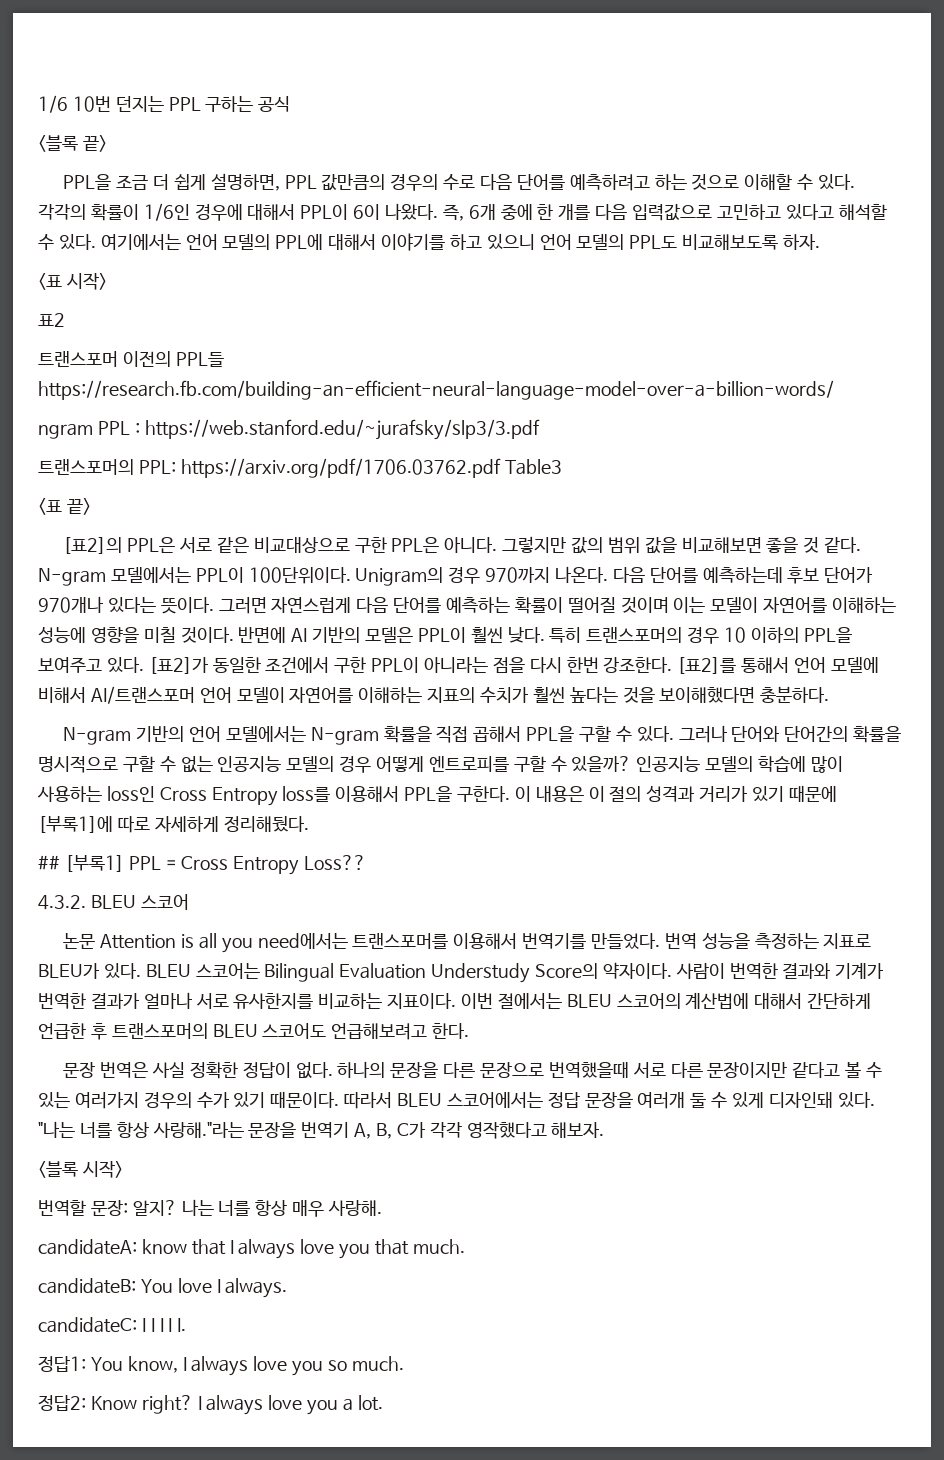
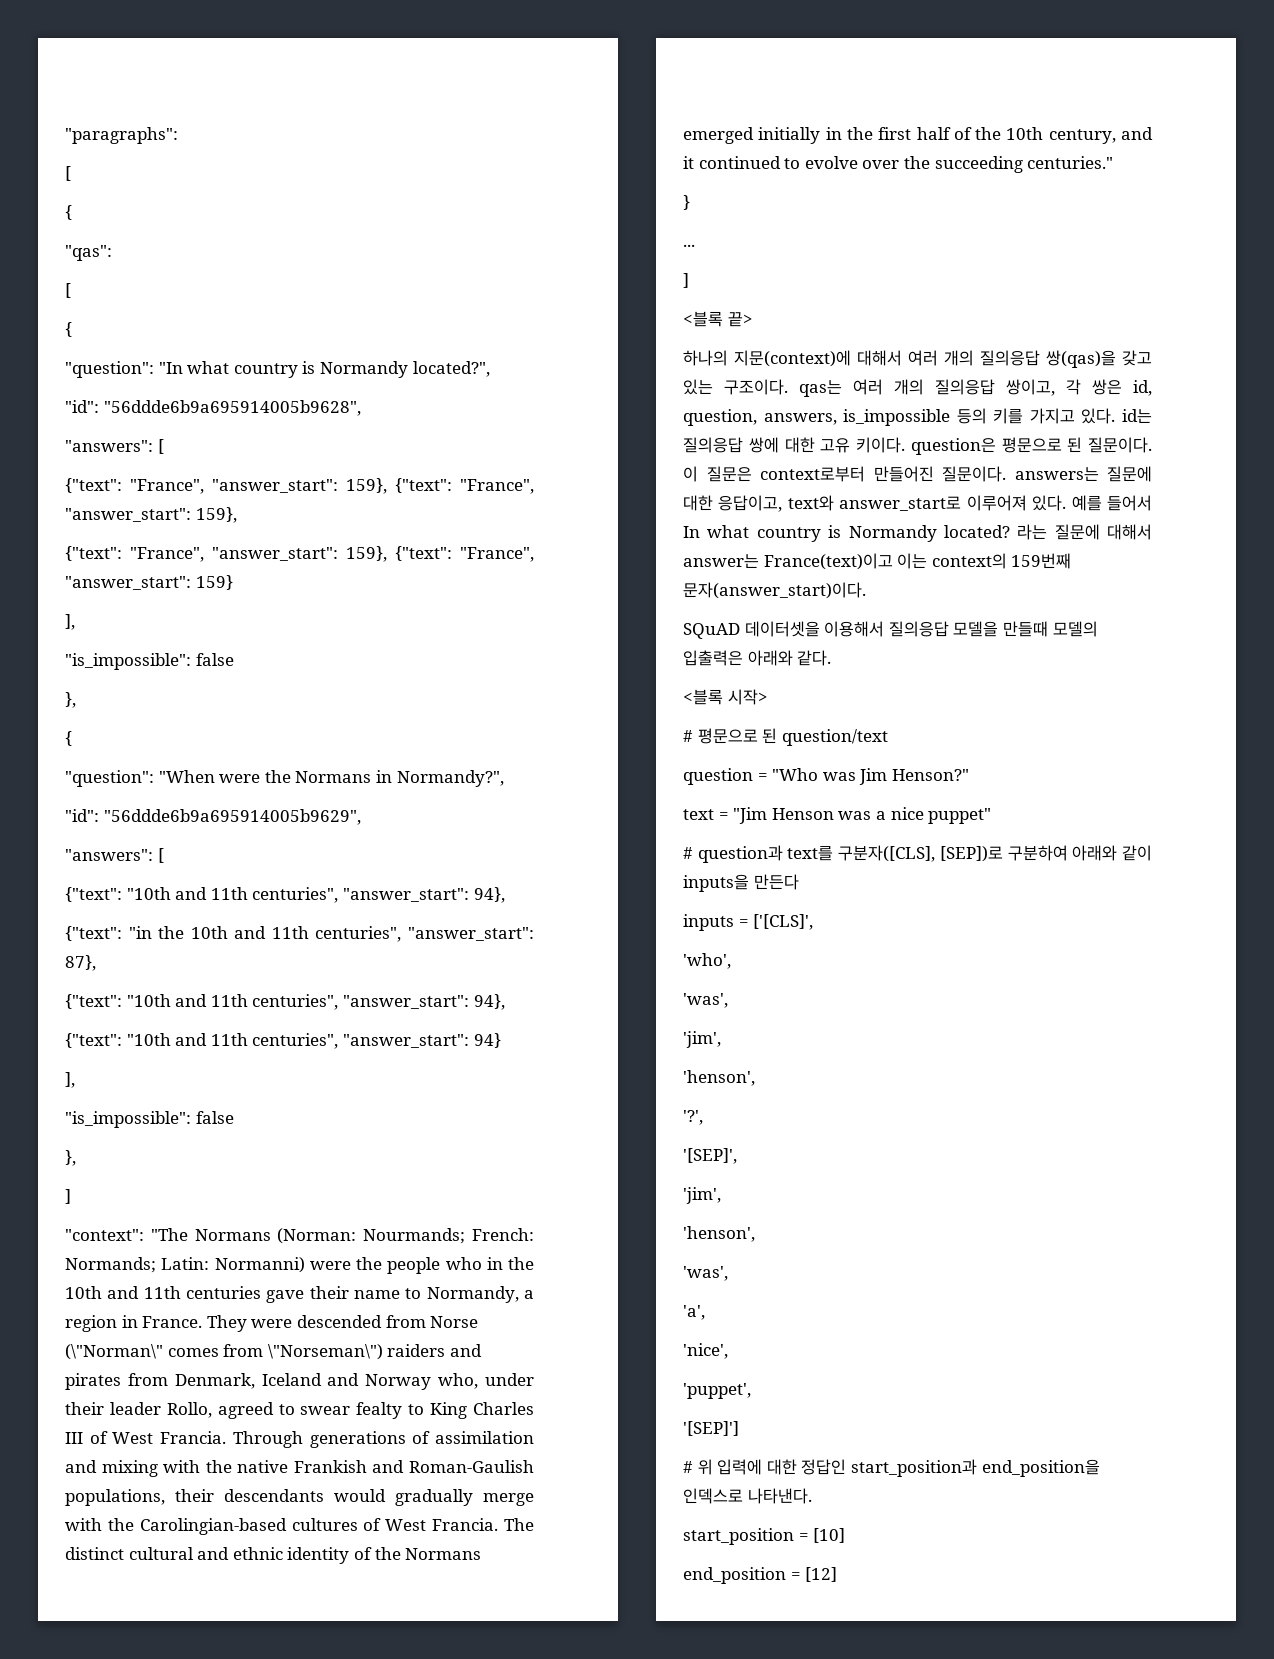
[38,95,291,113] [38,135,107,152] [63,173,855,191] [38,203,887,221] [38,233,821,251] [38,272,107,290] [38,313,65,327] [38,351,224,367] [38,380,834,400] [38,419,540,440] [38,458,562,478] [38,498,91,515] [63,536,862,554] [38,566,874,586] [38,596,897,614] [38,627,852,644] [38,657,879,674] [38,686,830,704] [63,725,902,745] [38,756,843,773] [37,785,837,806] [38,816,309,833] [38,855,367,875] [38,894,189,910] [63,933,872,953] [38,962,885,983] [38,992,872,1009] [38,1023,470,1040] [63,1061,882,1079] [38,1091,875,1109] [38,1121,605,1139] [38,1160,123,1178] [38,1199,383,1217] [38,1239,465,1259] [38,1278,288,1298] [38,1317,187,1333] [38,1356,404,1376] [38,1395,383,1415] 1/6 10번 던지는 PPL 구하는 공식 // <블록 끝> // PPL을 조금 더 쉽게 설명하면, PPL 값만큼의 경우의 수로 다음 단어를 예측하려고 하는 것으로 이해할 수 있다. 각각의 확률이 1/6인 경우에 대해서 PPL이 6이 나왔다. 즉, 6개 중에 한 개를 다음 입력값으로 고민하고 있다고 해석할 수 있다. 여기에서는 언어 모델의 PPL에 대해서 이야기를 하고 있으니 언어 모델의 PPL도 비교해보도록 하자. // <표 시작> // 표2 // 트랜스포머 이전의 PPL들 https://research.fb.com/building-an-efficient-neural-language-model-over-a-billion-words/ // ngram PPL : https://web.stanford.edu/~jurafsky/slp3/3.pdf // 트랜스포머의 PPL: https://arxiv.org/pdf/1706.03762.pdf Table3 // <표 끝> // [표2]의 PPL은 서로 같은 비교대상으로 구한 PPL은 아니다. 그렇지만 값의 범위 값을 비교해보면 좋을 것 같다. N-gram 모델에서는 PPL이 100단위이다. Unigram의 경우 970까지 나온다. 다음 단어를 예측하는데 후보 단어가 970개나 있다는 뜻이다. 그러면 자연스럽게 다음 단어를 예측하는 확률이 떨어질 것이며 이는 모델이 자연어를 이해하는 성능에 영향을 미칠 것이다. 반면에 AI 기반의 모델은 PPL이 훨씬 낮다. 특히 트랜스포머의 경우 10 이하의 PPL을 보여주고 있다. [표2]가 동일한 조건에서 구한 PPL이 아니라는 점을 다시 한번 강조한다. [표2]를 통해서 언어 모델에 비해서 AI/트랜스포머 언어 모델이 자연어를 이해하는 지표의 수치가 훨씬 높다는 것을 보이해했다면 충분하다. // N-gram 기반의 언어 모델에서는 N-gram 확률을 직접 곱해서 PPL을 구할 수 있다. 그러나 단어와 단어간의 확률을 명시적으로 구할 수 없는 인공지능 모델의 경우 어떻게 엔트로피를 구할 수 있을까? 인공지능 모델의 학습에 많이 사용하는 loss인 Cross Entropy loss를 이용해서 PPL을 구한다. 이 내용은 이 절의 성격과 거리가 있기 때문에 [부록1]에 따로 자세하게 정리해뒀다. // ## [부록1] PPL = Cross Entropy Loss?? // 4.3.2. BLEU 스코어 // 논문 Attention is all you need에서는 트랜스포머를 이용해서 번역기를 만들었다. 번역 성능을 측정하는 지표로 BLEU가 있다. BLEU 스코어는 Bilingual Evaluation Understudy Score의 약자이다. 사람이 번역한 결과와 기계가 번역한 결과가 얼마나 서로 유사한지를 비교하는 지표이다. 이번 절에서는 BLEU 스코어의 계산법에 대해서 간단하게 언급한 후 트랜스포머의 BLEU 스코어도 언급해보려고 한다. // 문장 번역은 사실 정확한 정답이 없다. 하나의 문장을 다른 문장으로 번역했을때 서로 다른 문장이지만 같다고 볼 수 있는 여러가지 경우의 수가 있기 때문이다. 따라서 BLEU 스코어에서는 정답 문장을 여러개 둘 수 있게 디자인돼 있다. "나는 너를 항상 사랑해."라는 문장을 번역기 A, B, C가 각각 영작했다고 해보자. // <블록 시작> // 번역할 문장: 알지? 나는 너를 항상 매우 사랑해. // candidateA: know that I always love you that much. // candidateB: You love I always. // candidateC: I I I I I. // 정답1: You know, I always love you so much. // 정답2: Know right? I always love you a lot. -> [65,127,178,144] [65,166,71,181] [65,205,72,220] [65,245,112,261] [65,283,71,298] [65,322,72,337] [65,361,490,378] [65,400,361,416] [65,439,164,454] [65,478,534,494] [65,507,237,523] [65,546,534,562] [65,575,233,590] [65,614,75,630] [65,653,234,670] [65,692,76,708] [65,731,72,746] [65,770,504,787] [65,809,361,825] [65,848,164,863] [65,887,505,903] [65,926,534,942] [65,955,96,971] [65,994,505,1010] [65,1033,501,1049] [65,1072,75,1088] [65,1111,234,1128] [65,1150,76,1166] [65,1189,71,1204] [65,1228,534,1244] [65,1257,534,1274] [65,1286,534,1303] [65,1315,479,1332] [65,1344,482,1360] [65,1373,534,1390] [65,1402,535,1419] [65,1431,534,1448] [65,1460,534,1477] [65,1489,534,1506] [65,1518,534,1535] [65,1547,482,1564] [683,127,1153,144] [683,156,1114,173] [683,195,690,210] [683,244,695,247] [683,273,689,288] [683,311,753,327] [683,350,1152,368] [683,379,1152,397] [683,408,1152,426] [683,437,1152,455] [683,466,1152,482] [683,495,1152,512] [683,524,1152,542] [683,553,1072,570] [683,582,866,599] [683,621,1098,639] [683,650,832,666] [683,689,768,705] [683,728,888,746] [683,768,969,785] [683,807,992,824] [683,845,1152,863] [683,874,799,892] [683,914,814,931] [683,953,731,969] [683,993,728,1008] [683,1031,721,1048] [683,1070,755,1086] [683,1110,703,1125] [683,1148,737,1164] [683,1187,721,1204] [683,1226,755,1242] [683,1266,728,1281] [683,1305,705,1320] [683,1343,728,1359] [683,1383,751,1399] [683,1421,739,1436] [683,1459,1100,1477] [683,1488,812,1504] [683,1528,846,1545] [683,1567,838,1584] "paragraphs": // [ // { // "qas": // [ // { // "question": "In what country is Normandy located?", // "id": "56ddde6b9a695914005b9628", // "answers": [ // {"text": "France", "answer_start": 159}, {"text": "France", "answer_start": 159}, // {"text": "France", "answer_start": 159}, {"text": "France", "answer_start": 159} // ], // "is_impossible": false // }, // { // "question": "When were the Normans in Normandy?", // "id": "56ddde6b9a695914005b9629", // "answers": [ // {"text": "10th and 11th centuries", "answer_start": 94}, // {"text": "in the 10th and 11th centuries", "answer_start": 87}, // {"text": "10th and 11th centuries", "answer_start": 94}, // {"text": "10th and 11th centuries", "answer_start": 94} // ], // "is_impossible": false // }, // ] // "context": "The Normans (Norman: Nourmands; French: Normands; Latin: Normanni) were the people who in the 10th and 11th centuries gave their name to Normandy, a region in France. They were descended from Norse (\"Norman\" comes from \"Norseman\") raiders and pirates from Denmark, Iceland and Norway who, under their leader Rollo, agreed to swear fealty to King Charles III of West Francia. Through generations of assimilation and mixing with the native Frankish and Roman-Gaulish populations, their descendants would gradually merge with the Carolingian-based cultures of West Francia. The distinct cultural and ethnic identity of the Normans emerged initially in the first half of the 10th century, and it continued to evolve over the succeeding centuries." // } // ... // ] // <블록 끝> // 하나의 지문(context)에 대해서 여러 개의 질의응답 쌍(qas)을 갖고 있는 구조이다. qas는 여러 개의 질의응답 쌍이고, 각 쌍은 id, question, answers, is_impossible 등의 키를 가지고 있다. id는 질의응답 쌍에 대한 고유 키이다. question은 평문으로 된 질문이다. 이 질문은 context로부터 만들어진 질문이다. answers는 질문에 대한 응답이고, text와 answer_start로 이루어져 있다. 예를 들어서 In what country is Normandy located? 라는 질문에 대해서 answer는 France(text)이고 이는 context의 159번째 문자(answer_start)이다. // SQuAD 데이터셋을 이용해서 질의응답 모델을 만들때 모델의 입출력은 아래와 같다. // <블록 시작> // # 평문으로 된 question/text // question = "Who was Jim Henson?" // text = "Jim Henson was a nice puppet" // # question과 text를 구분자([CLS], [SEP])로 구분하여 아래와 같이 inputs을 만든다 // inputs = ['[CLS]', // 'who', // 'was', // 'jim', // 'henson', // '?', // '[SEP]', // 'jim', // 'henson', // 'was', // 'a', // 'nice', // 'puppet', // '[SEP]'] // # 위 입력에 대한 정답인 start_position과 end_position을 인덱스로 나타낸다. // start_position = [10] // end_position = [12]

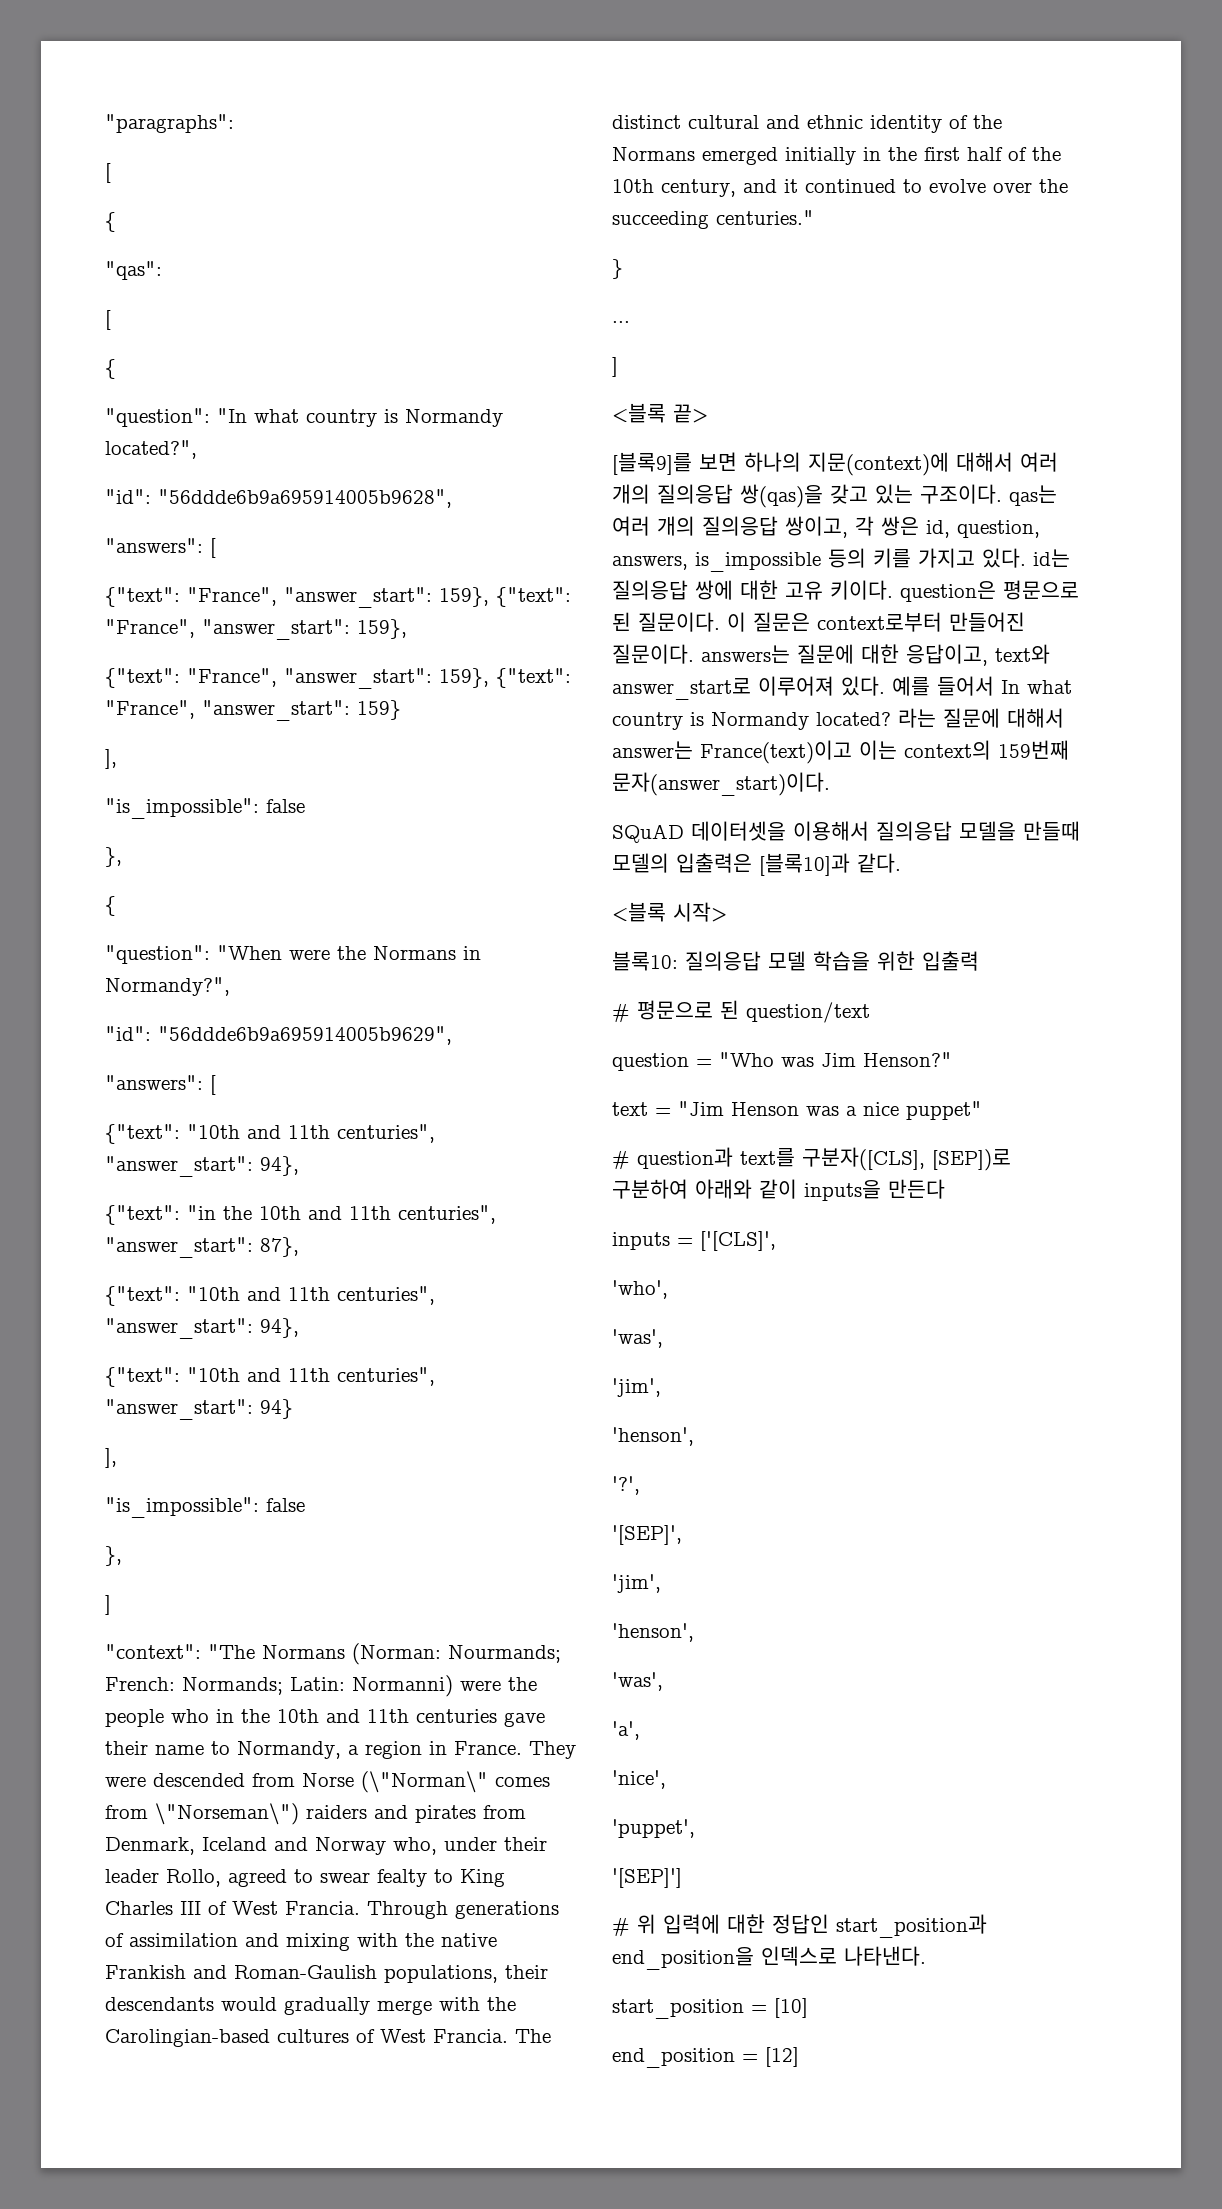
(753, 319) none -> [612,452,737,475] [블록9]를 보면
[747,650,793,666] 아래와 -> [759,853,850,876] [블록10]과
(768, 697) none -> [612,951,979,971] // 블록10: 질의응답 모델 학습을 위한 입출력

